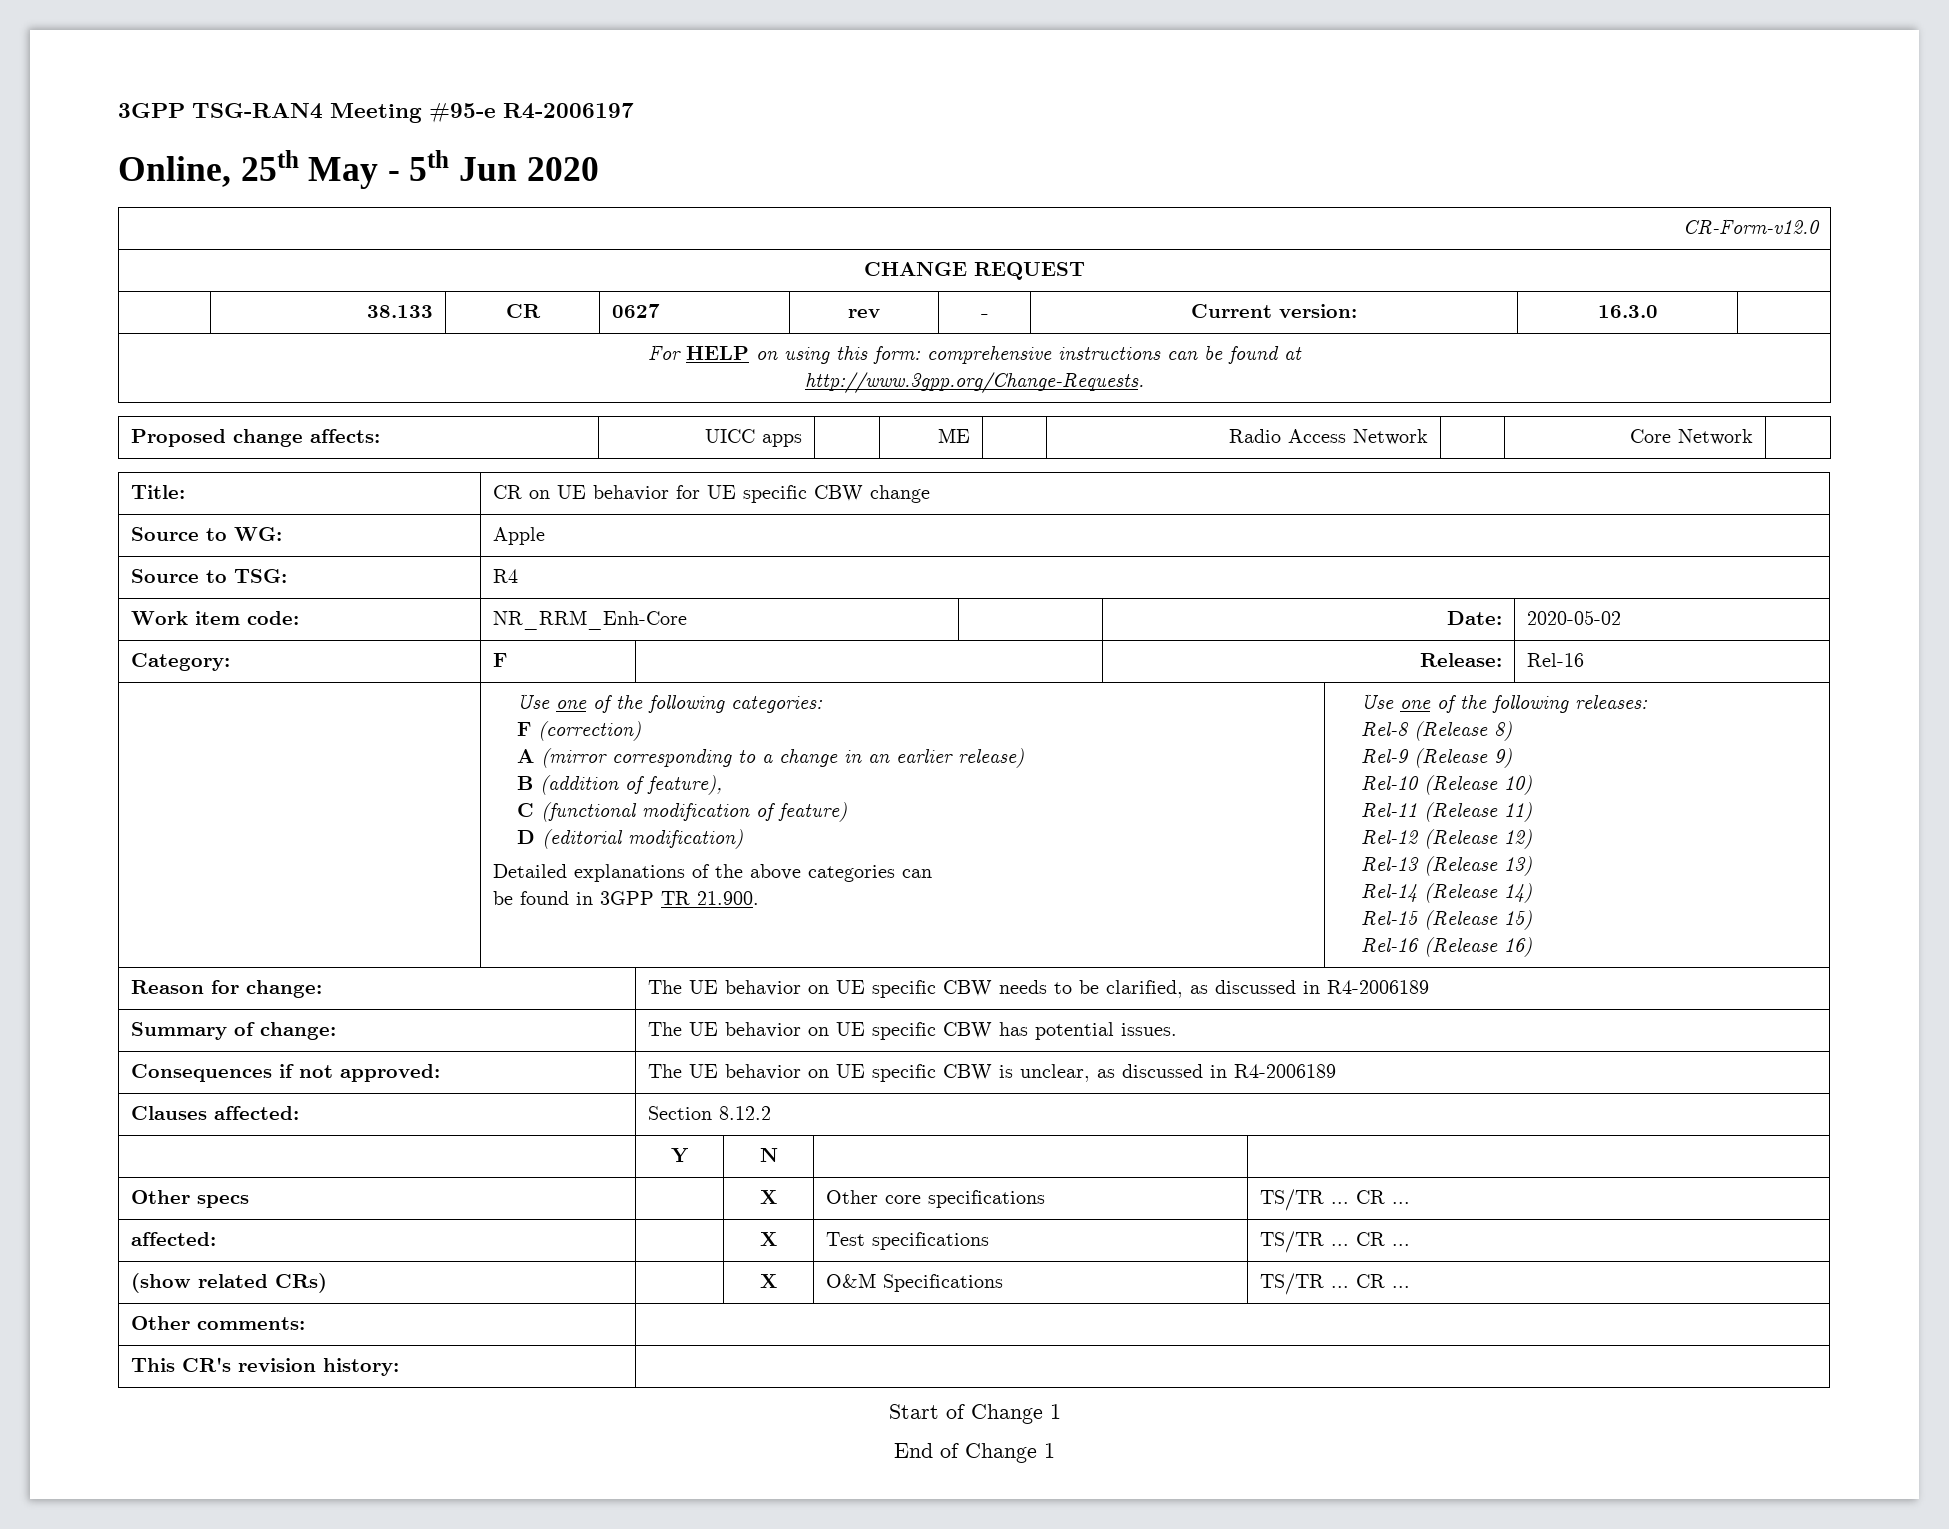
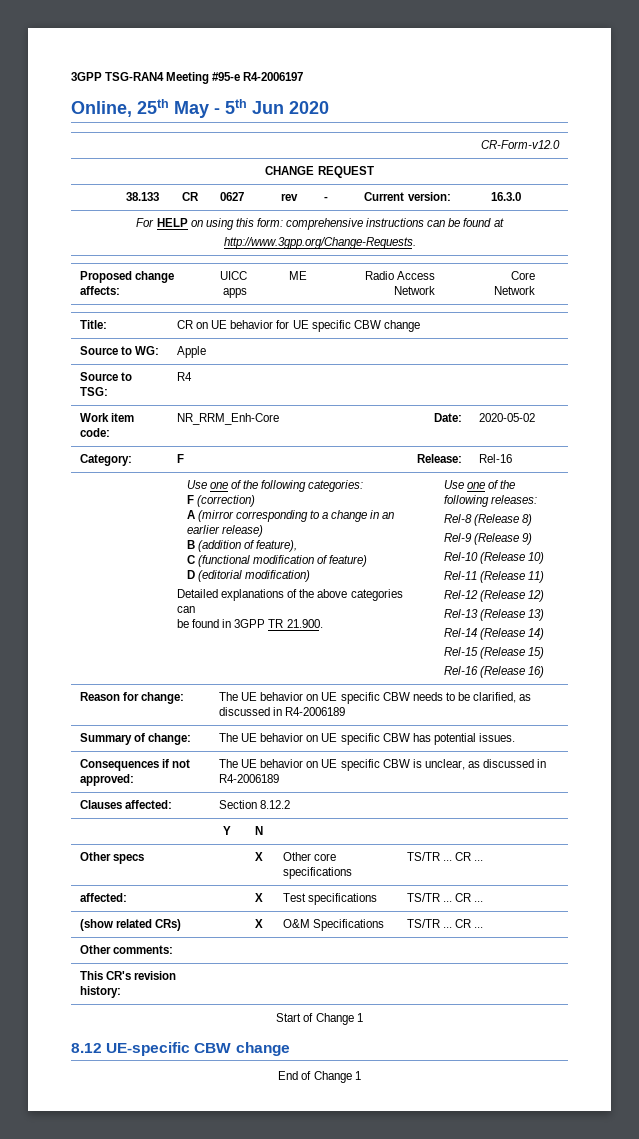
(1061, 1411) none -> [71,1042,290,1056] // 8.12 UE-specific CBW change

